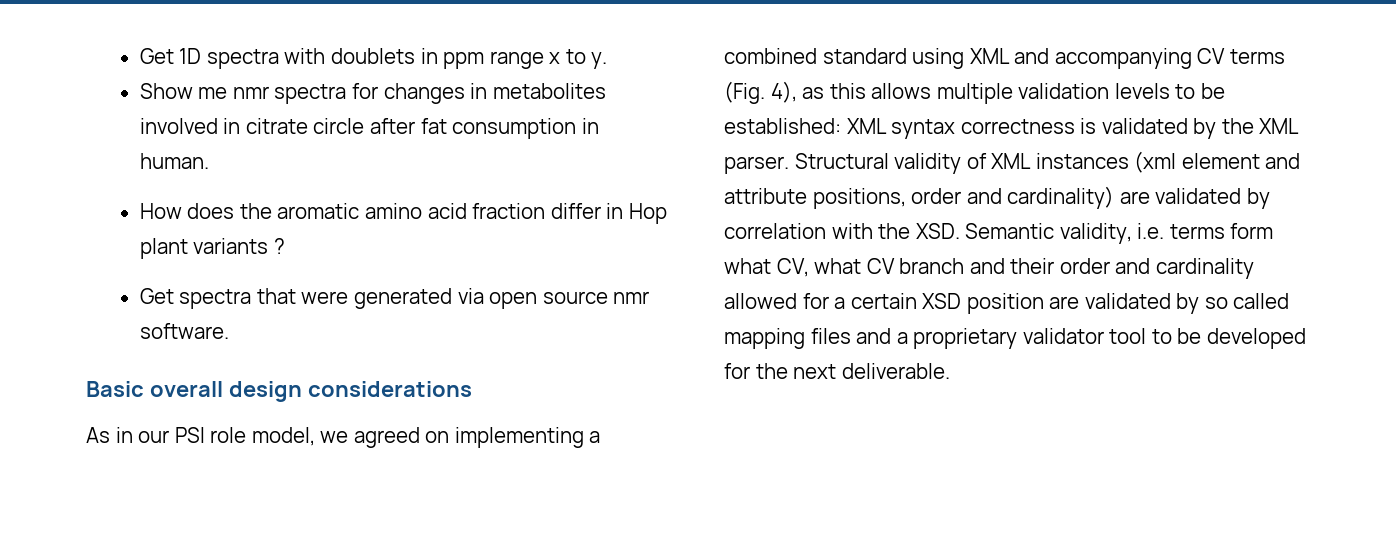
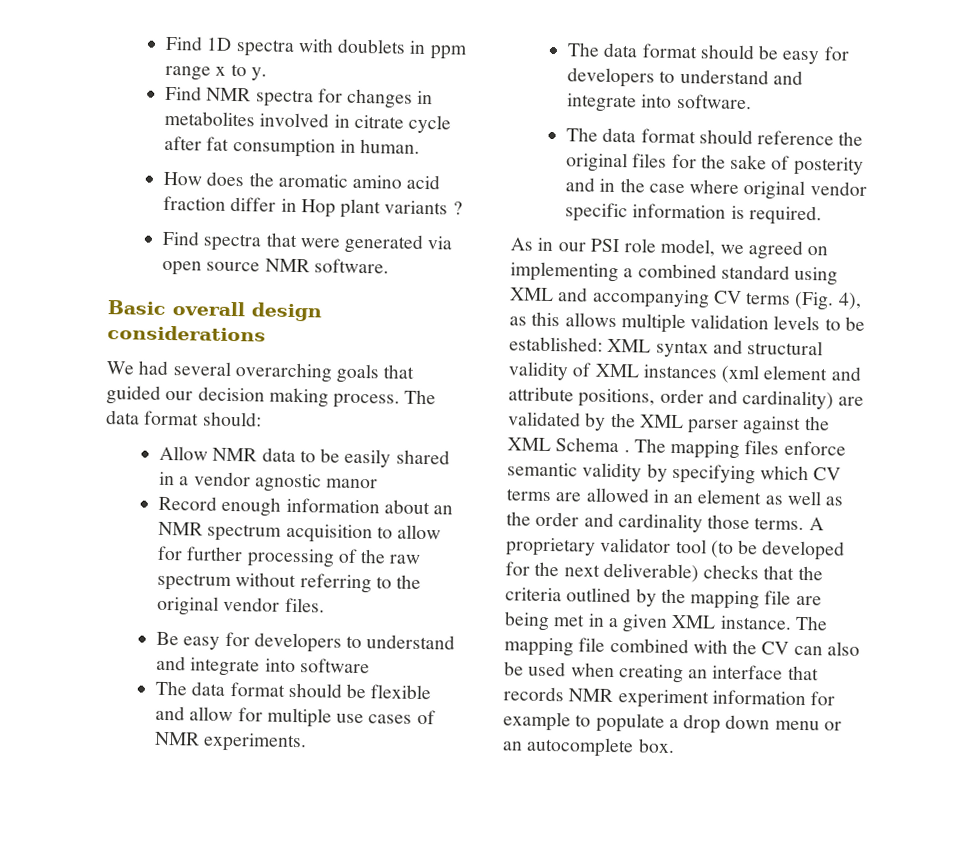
[139,48,174,64] Get -> [164,35,203,51] Find
[139,83,269,99] Show me nmr -> [164,85,252,102] Find NMR
[313,118,365,134] circle -> [408,114,452,134] cycle
[139,288,174,304] Get -> [161,230,200,246] Find
[613,291,650,304] nmr -> [264,258,310,273] NMR
(472, 389) none -> [106,360,415,384] [106,385,437,409] [106,410,262,427] [158,445,450,468] [158,471,379,493] [157,495,454,517] [157,521,442,544] [156,545,421,568] [156,572,422,594] [156,595,325,616] [155,631,456,653] [155,655,370,677] [154,680,432,700] [154,705,436,728] [153,731,308,753] [566,42,850,65] [566,67,803,88] [565,93,752,113] [565,127,864,146] [565,152,864,176] [564,177,867,201] [564,202,822,226] // We had several overarching goals that guided our decision making process. The data format should: // Allow NMR data to be easily shared in a vendor agnostic manor // Record enough information about an NMR spectrum acquisition to allow for further processing of the raw spectrum without referring to the original vendor files. // Be easy for developers to understand and integrate into software // The data format should be flexible and allow for multiple use cases of NMR experiments. // The data format should be easy for developers to understand and integrate into software. // The data format should reference the original files for the sake of posterity and in the case where original vendor specific information is required.
[960,118,1300,139] [724,153,889,174] correctness is validated by the XML parser. Structural -> [712,339,824,356] and structural
[724,223,1274,244] [724,258,1254,279] [724,293,1290,314] [724,328,908,349] correlation with the XSD. Semantic validity, i.e. terms form what CV, what CV branch and their order and cardinality allowed for a certain XSD position are validated by so called mapping files and a -> [610,412,830,435] [507,437,846,460] [507,462,842,485] [506,487,844,506] [506,511,824,533] the XML parser against the XML Schema . The mapping files enforce semantic validity by specifying which CV terms are allowed in an element as well as the order and cardinality those terms. A
[1151,329,1172,344] to -> [709,540,734,558] (to
[841,363,950,379] deliverable. -> [602,562,823,583] [505,587,822,610] [504,611,828,633] [504,637,860,657] [504,661,819,684] [503,686,836,709] [503,711,842,734] [502,736,675,758] deliverable) checks that the criteria outlined by the mapping file are being met in a given XML instance. The mapping file combined with the CV can also be used when creating an interface that records NMR experiment information for example to populate a drop down menu or an autocomplete box.

